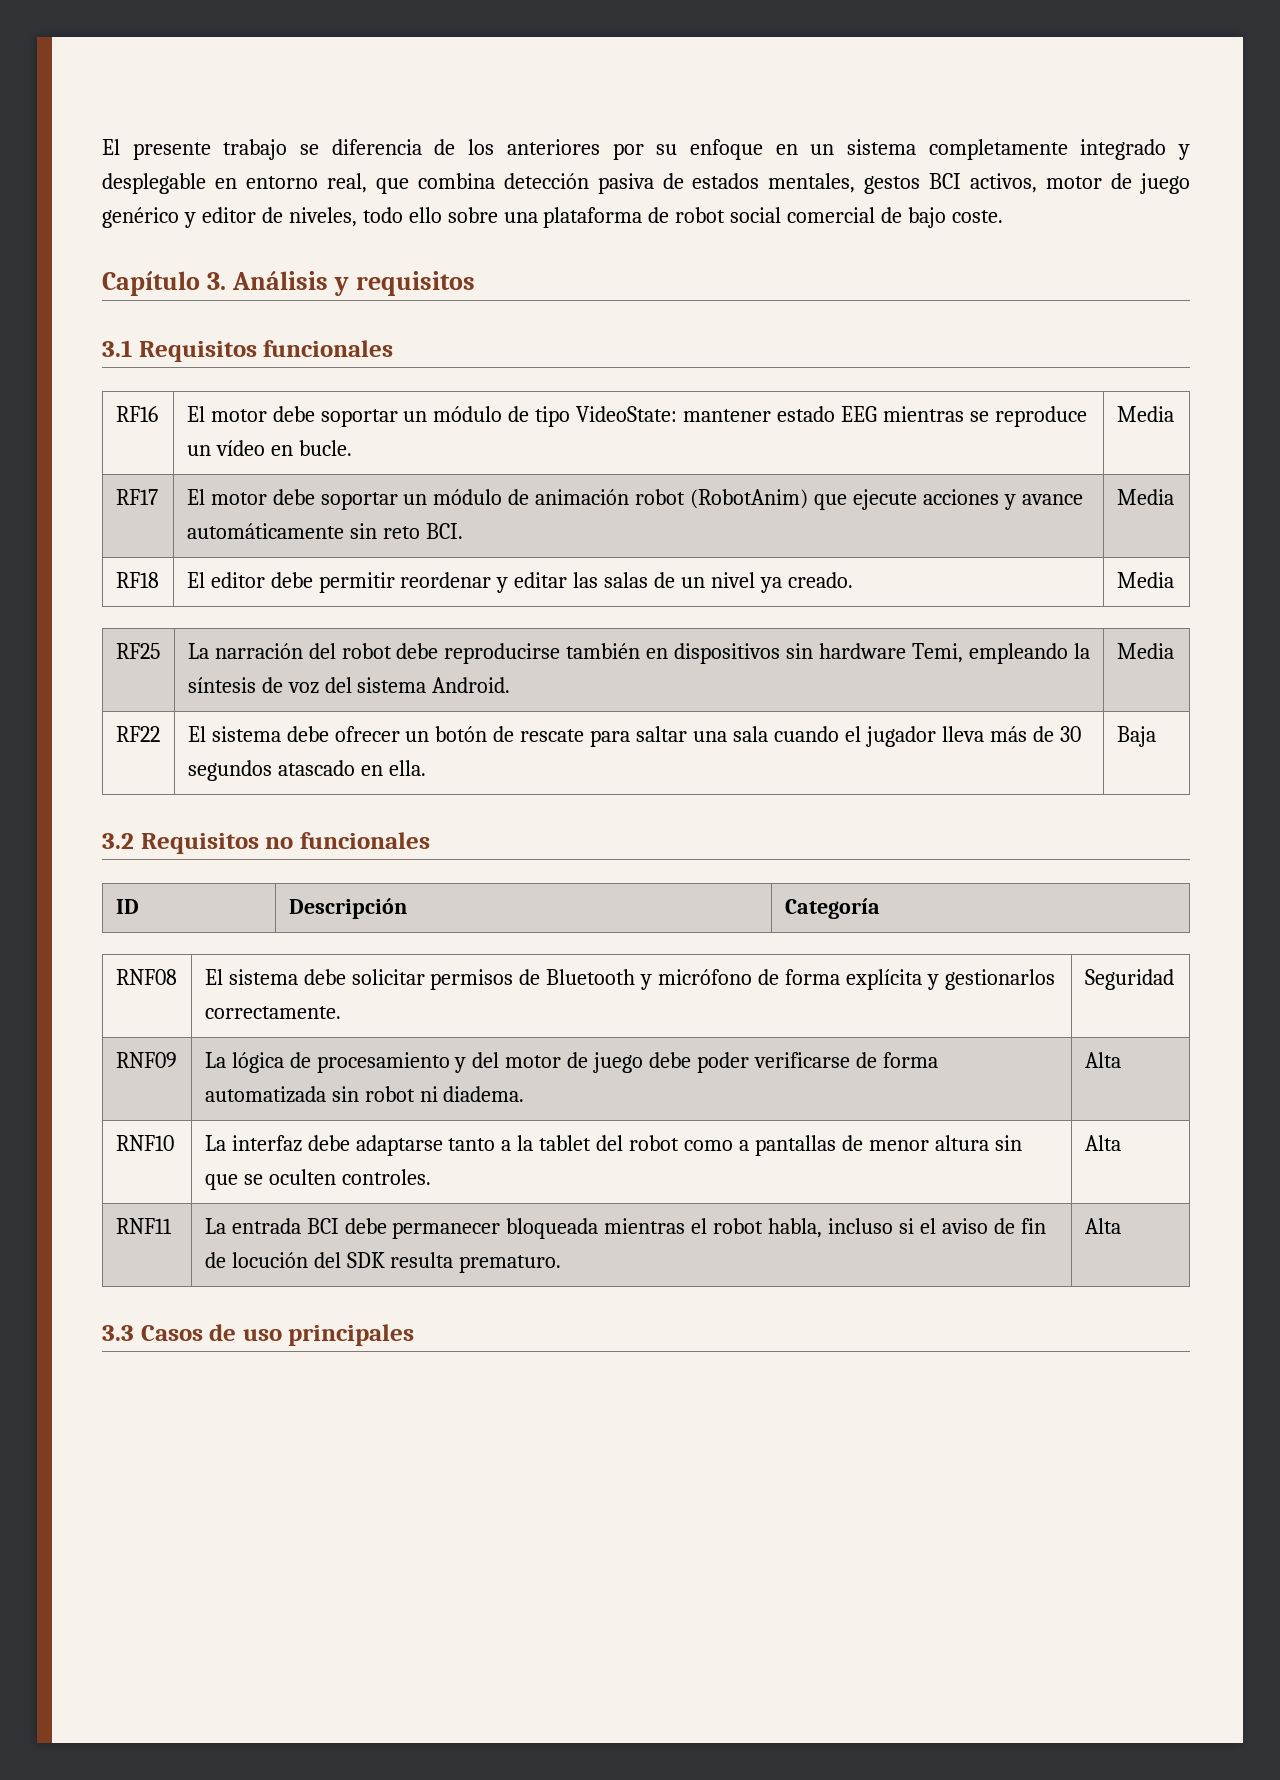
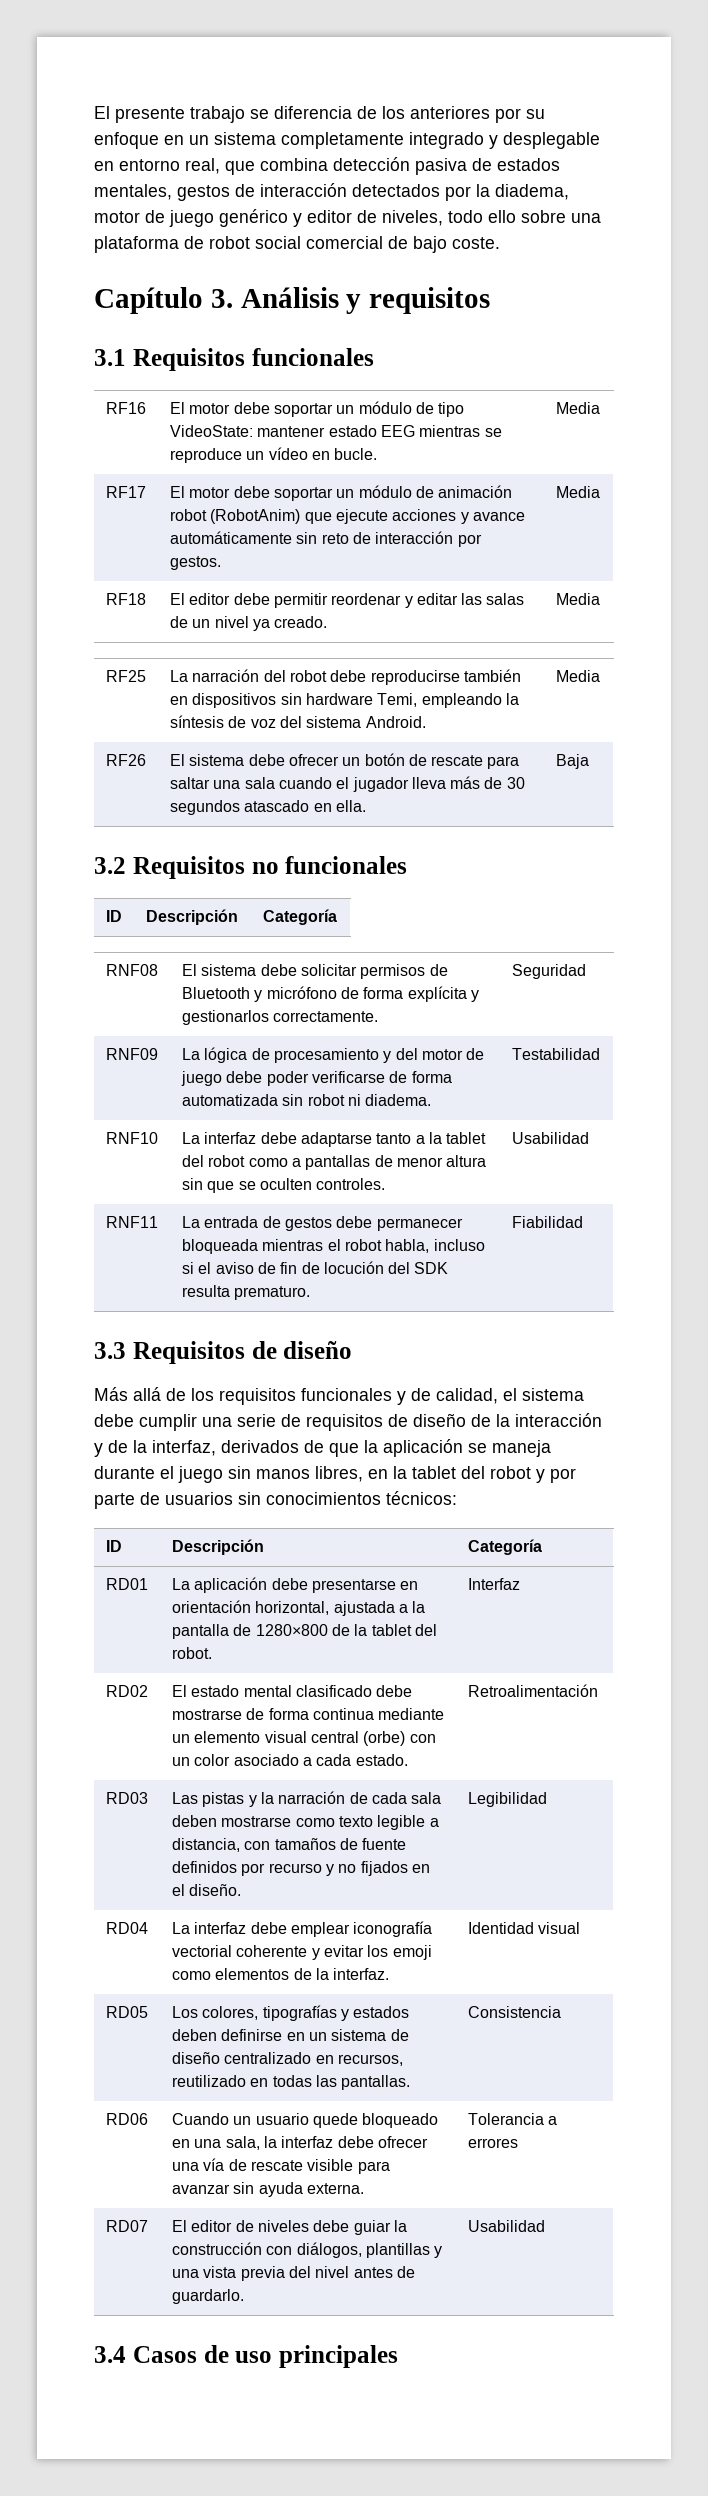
[929,173,1038,193] BCI activos, -> [235,183,569,201] de interacción detectados por la diadema,
[425,523,463,539] BCI. -> [352,531,482,547] [169,556,221,570] de interacción por gestos.
[115,726,160,742] RF22 -> [105,754,146,766] RF26
[1084,1052,1121,1068] Alta -> [511,1048,600,1060] Testabilidad
[1084,1135,1121,1151] Alta -> [511,1132,589,1144] Usabilidad
[306,1218,339,1234] BCI -> [262,1216,332,1231] de gestos
[1084,1218,1121,1234] Alta -> [511,1216,583,1228] Fiabilidad
(134, 1333) none -> [132,1341,353,1364] [94,1387,584,1405] [94,1413,602,1431] [94,1439,551,1457] [94,1466,576,1483] [94,1491,457,1509] [105,1540,122,1552] [171,1539,264,1555] [467,1539,542,1555] [105,1578,148,1590] [171,1577,419,1593] [171,1600,426,1616] [171,1624,437,1639] [171,1647,212,1659] [467,1578,520,1590] [105,1685,148,1697] [171,1685,413,1697] [171,1708,445,1720] [171,1731,436,1746] [171,1754,408,1766] [467,1684,598,1697] [105,1792,148,1804] [171,1791,442,1807] [171,1815,439,1830] [171,1838,407,1852] [171,1861,430,1876] [171,1884,242,1896] [467,1792,547,1807] [105,1922,148,1934] [171,1921,433,1937] [171,1945,432,1960] [171,1968,390,1980] [467,1922,581,1934] [105,2006,148,2018] [171,2005,410,2021] [171,2029,409,2041] [171,2052,403,2066] [171,2075,411,2090] [467,2006,561,2018] [105,2113,148,2125] [171,2113,439,2128] [171,2136,428,2150] [171,2158,390,2174] [171,2182,364,2197] [467,2113,558,2125] [467,2138,518,2148] [105,2220,148,2232] [171,2220,407,2235] [171,2242,443,2258] [171,2266,415,2281] [171,2289,244,2304] [467,2220,545,2232] [94,2346,126,2363] Requisitos de diseño // Más allá de los requisitos funcionales y de calidad, el sistema debe cumplir una serie de requisitos de diseño de la interacción y de la interfaz, derivados de que la aplicación se maneja durante el juego sin manos libres, en la tablet del robot y por parte de usuarios sin conocimientos técnicos: // ID | Descripción | Categoría // RD01 | La aplicación debe presentarse en orientación horizontal, ajustada a la pantalla de 1280×800 de la tablet del robot. | Interfaz // RD02 | El estado mental clasificado debe mostrarse de forma continua mediante un elemento visual central (orbe) con un color asociado a cada estado. | Retroalimentación // RD03 | Las pistas y la narración de cada sala deben mostrarse como texto legible a distancia, con tamaños de fuente definidos por recurso y no fijados en el diseño. | Legibilidad // RD04 | La interfaz debe emplear iconografía vectorial coherente y evitar los emoji como elementos de la interfaz. | Identidad visual // RD05 | Los colores, tipografías y estados deben definirse en un sistema de diseño centralizado en recursos, reutilizado en todas las pantallas. | Consistencia // RD06 | Cuando un usuario quede bloqueado en una sala, la interfaz debe ofrecer una vía de rescate visible para avanzar sin ayuda externa. | Tolerancia a errores // RD07 | El editor de niveles debe guiar la construcción con diálogos, plantillas y una vista previa del nivel antes de guardarlo. | Usabilidad // 3.4

